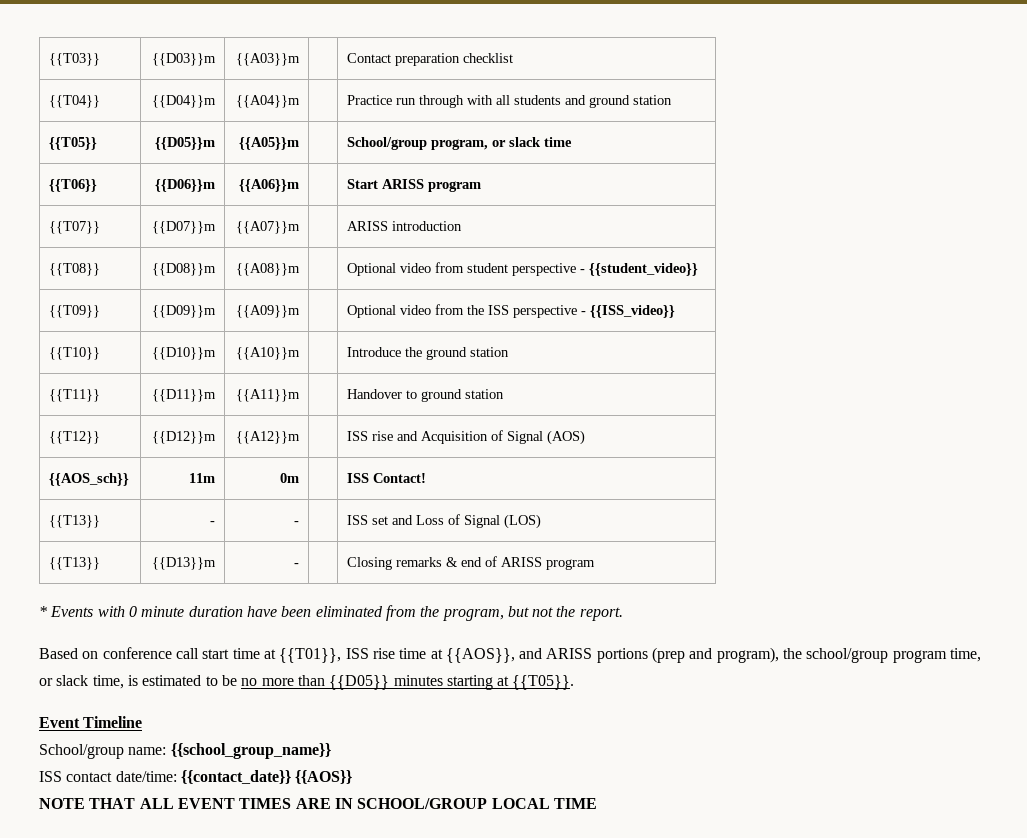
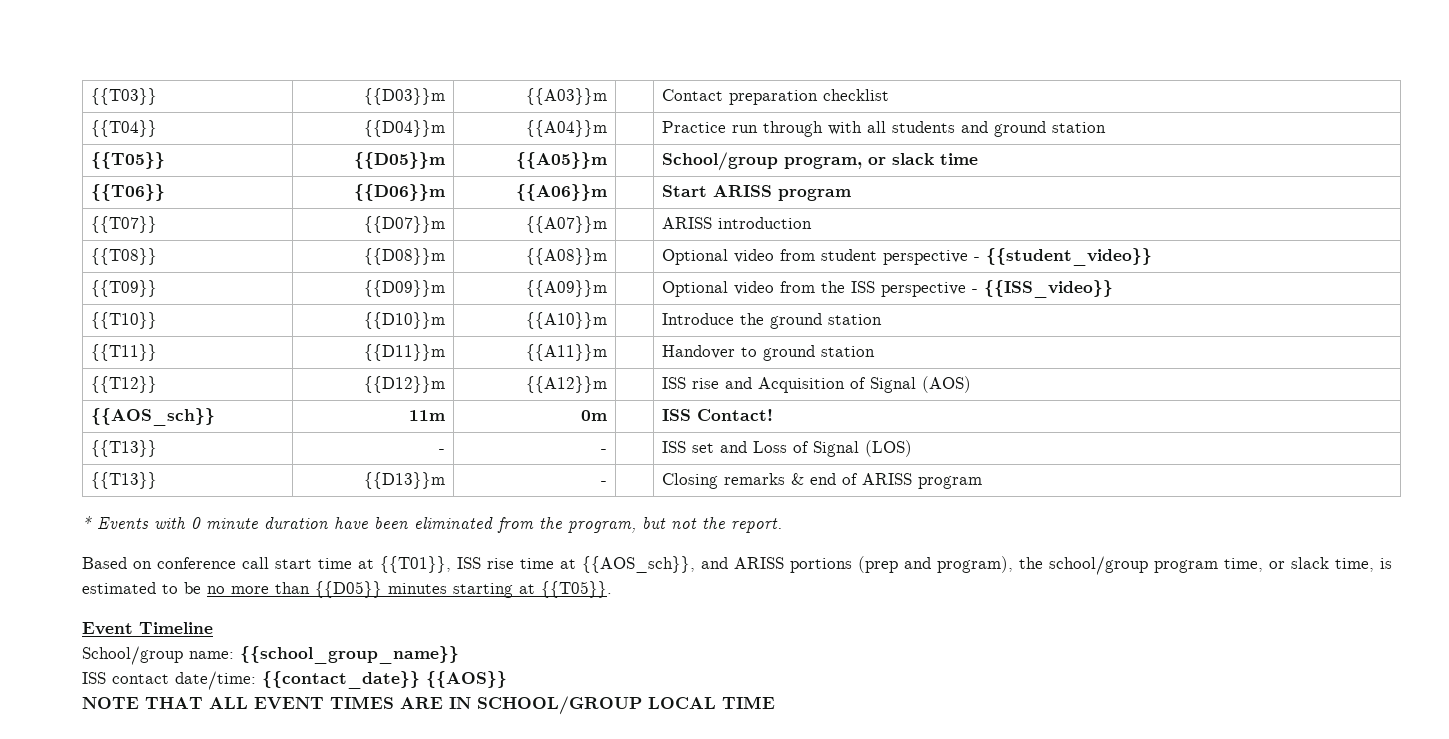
[445,648,515,663] {{AOS}}, -> [582,556,695,573] {{AOS_sch}},

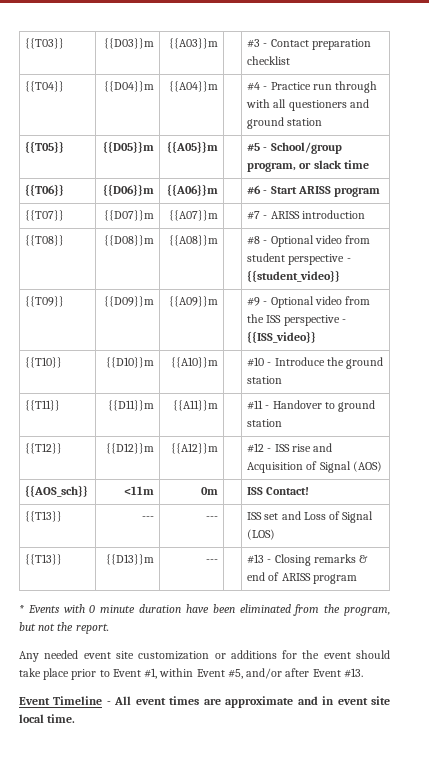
(608, 96) none -> [247,39,268,48] #3 -
(608, 128) none -> [247,82,268,91] #4 -
[891,121,955,133] students -> [288,100,347,111] questioners
(608, 160) none -> [247,143,268,151] #5 -
(608, 192) none -> [247,185,268,194] #6 -
(608, 224) none -> [247,211,268,220] #7 -
(608, 256) none -> [247,236,268,245] #8 -
(608, 288) none -> [247,297,268,306] #9 -
(608, 320) none -> [247,357,272,367] #10 -
(608, 352) none -> [247,400,270,410] #11 -
(608, 384) none -> [247,443,272,453] #12 -
[409,410,446,421] 11m -> [123,486,154,495] <11m
[439,449,446,453] [601,449,608,453] - | - -> [141,516,154,520] [205,516,218,520] --- | ---
[601,481,608,485] - | | -> [205,559,218,563] [247,554,272,564] --- | | #13 -
[82,556,1392,575] [82,581,612,598] [82,622,213,635] [82,646,459,665] [82,671,507,690] [82,696,775,715] Based on conference call start time at {{T01}}, ISS rise time at {{AOS_sch}}, and ARISS portions (prep and program), the school/group program time, or slack time, is estimated to be no more than {{D05}} minutes starting at {{T05}}. // Event Timeline // School/group name: {{school_group_name}} // ISS contact date/time: {{contact_date}} {{AOS}} // NOTE THAT ALL EVENT TIMES ARE IN SCHOOL/GROUP LOCAL TIME -> [19,650,391,662] [19,668,363,680] [19,696,390,708] [19,714,76,723] Any needed event site customization or additions for the event should take place prior to Event #1, within Event #5, and/or after Event #13. // Event Timeline - All event times are approximate and in event site local time.

